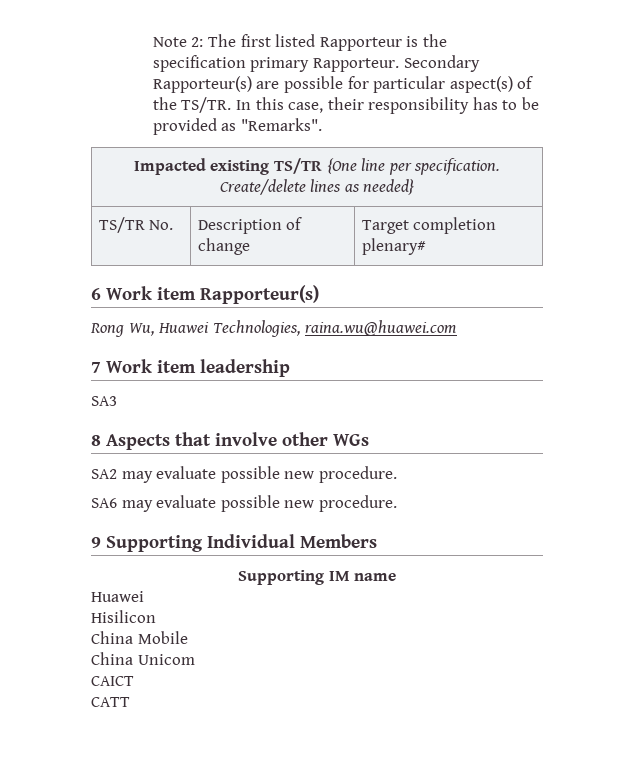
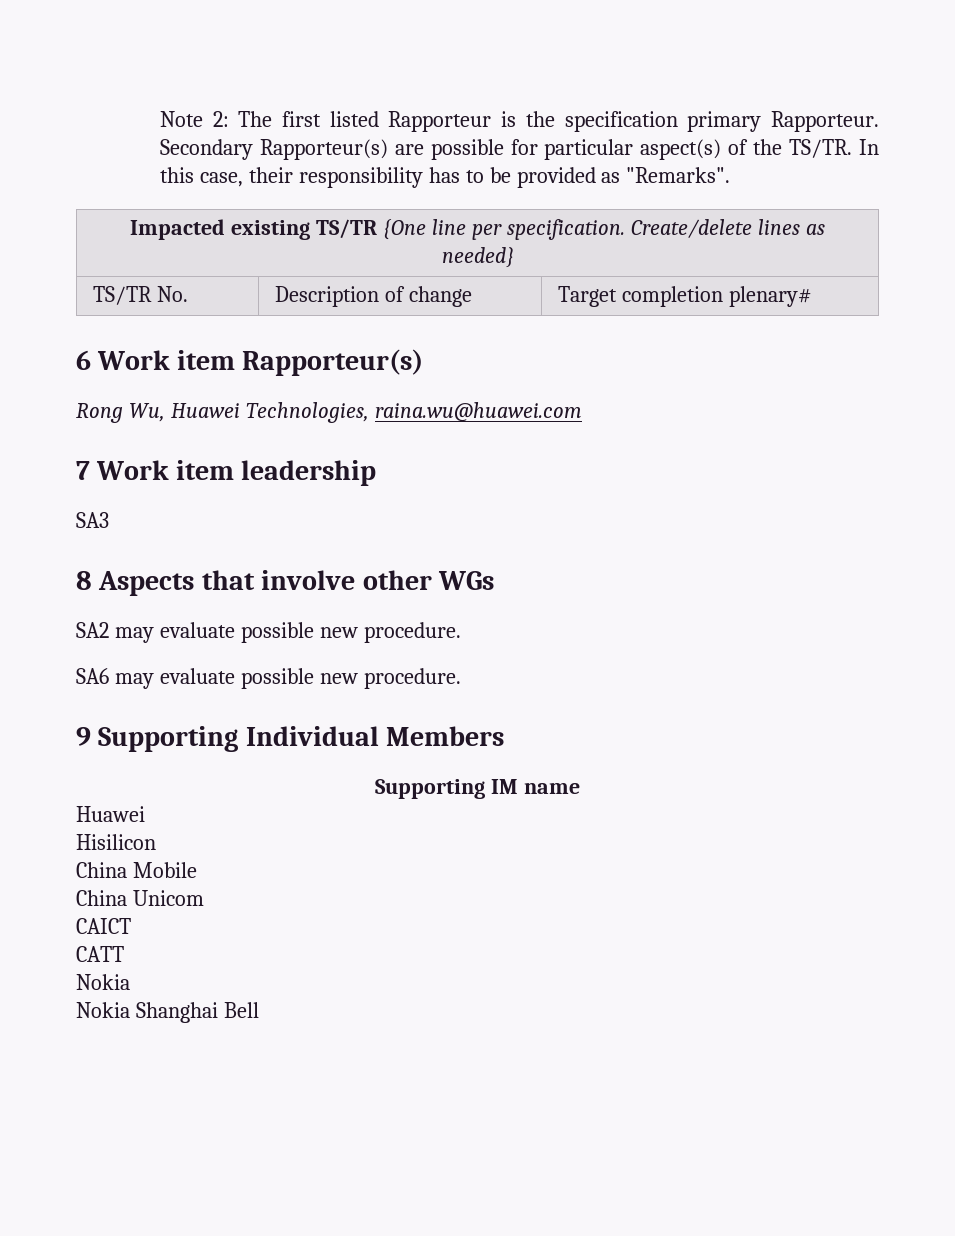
(130, 702) none -> [76,974,130,990] [76,1002,259,1023] // Nokia // Nokia Shanghai Bell

